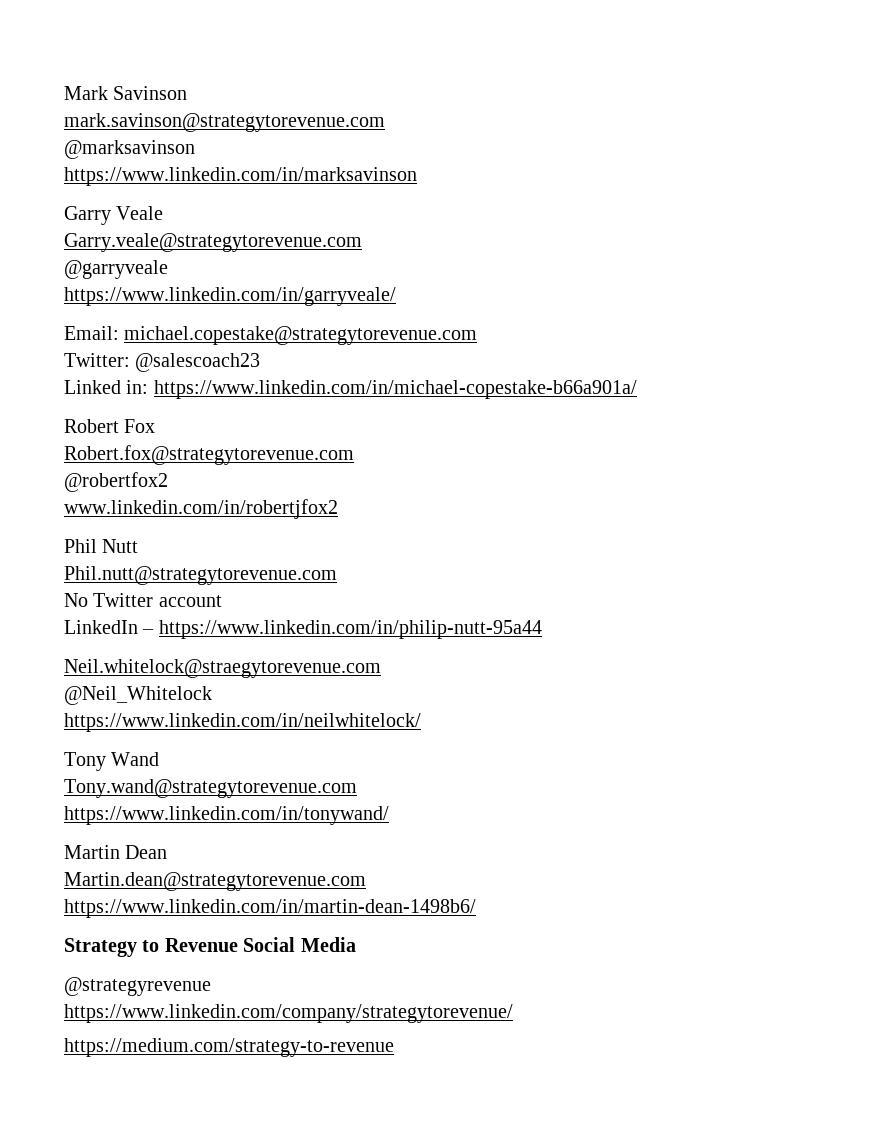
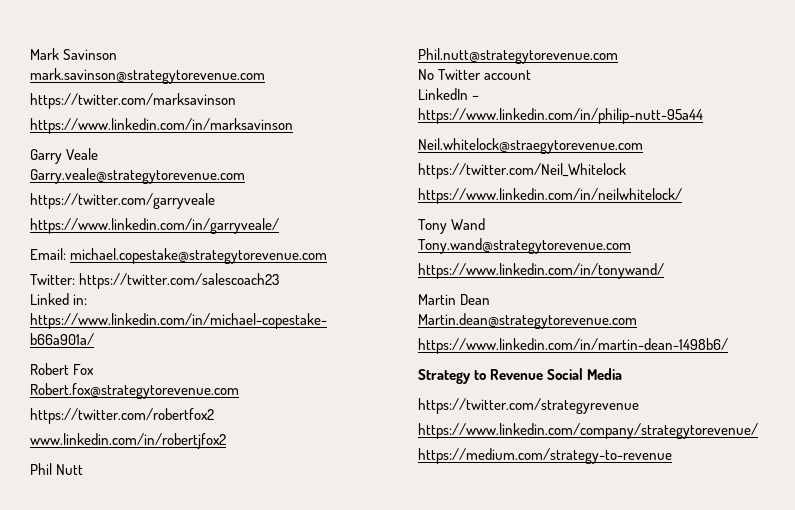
[64,140,195,159] @marksavinson -> [30,93,236,109] https://twitter.com/marksavinson
[64,260,168,279] @garryveale -> [30,193,215,209] https://twitter.com/garryveale
[135,353,261,372] @salescoach23 -> [79,273,280,289] https://twitter.com/salescoach23
[64,472,168,492] @robertfox2 -> [30,408,214,424] https://twitter.com/robertfox2
[64,686,212,705] @Neil_Whitelock -> [418,163,626,179] https://twitter.com/Neil_Whitelock
[64,977,211,996] @strategyrevenue -> [418,398,639,414] https://twitter.com/strategyrevenue

